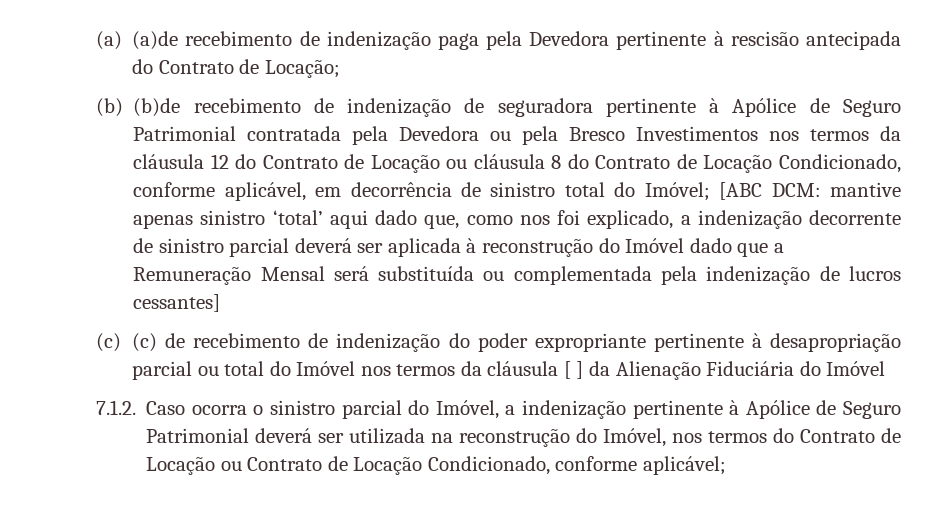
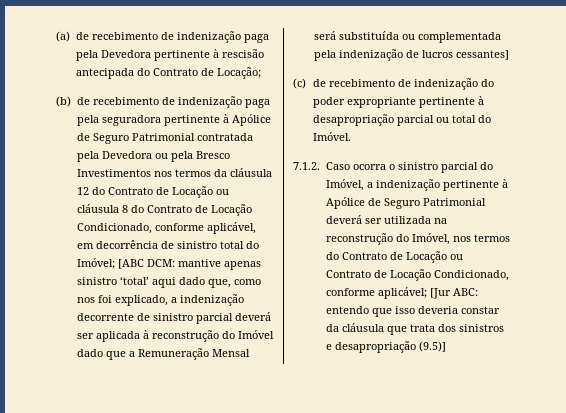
[132,31,179,50] (a)de -> [76,32,90,40] de
[133,98,485,117] (b)de recebimento de indenização de -> [76,96,270,108] [76,115,99,126] de recebimento de indenização paga pela
[132,333,158,352] (c) -> (306, 83) none
[296,361,886,380] Imóvel nos termos da cláusula [ ] da Alienação Fiduciária do Imóvel -> [313,132,352,141] Imóvel.
(726, 465) none -> [429,288,478,299] [325,306,500,317] [325,323,504,335] [325,341,446,353] [Jur ABC: entendo que isso deveria constar da cláusula que trata dos sinistros e desapropriação (9.5)]

